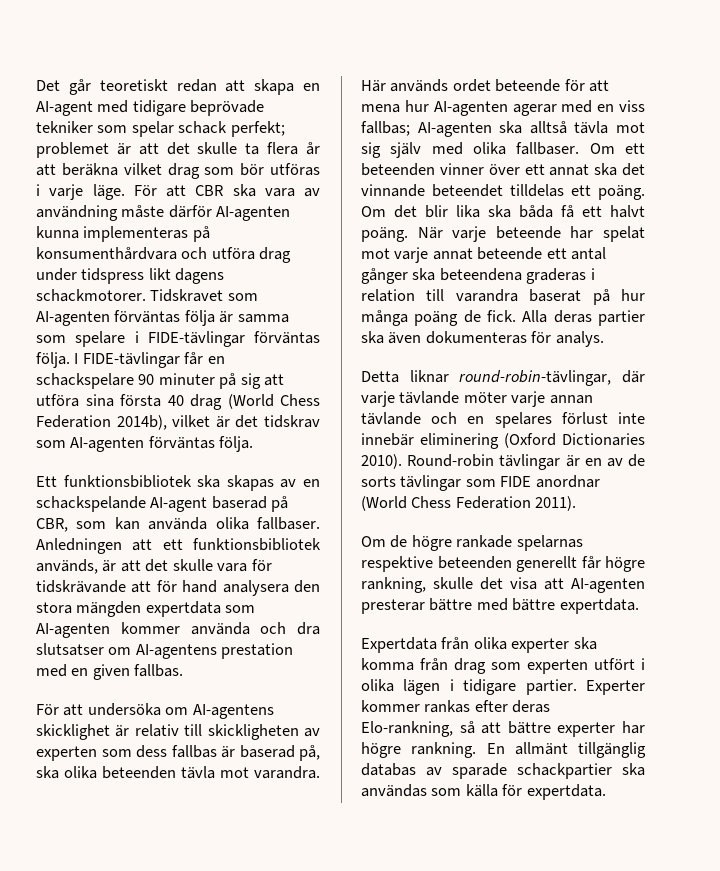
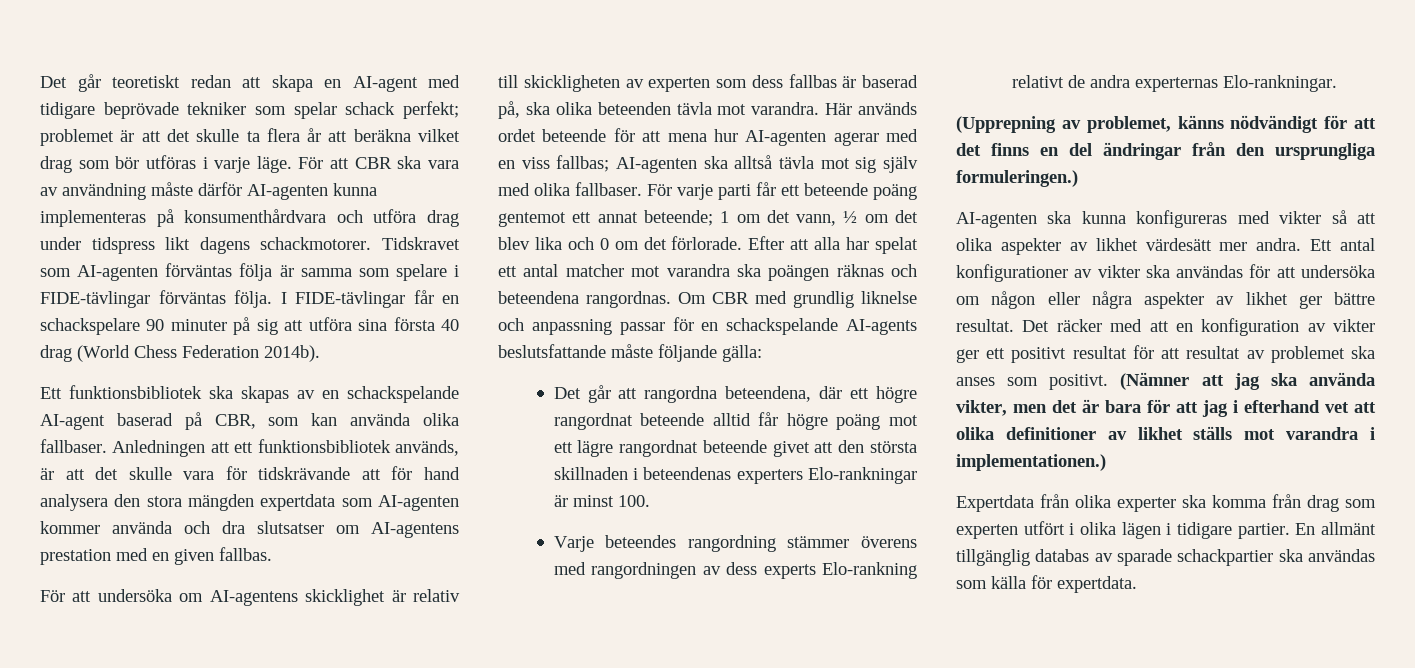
[116,415,320,430] [36,436,254,452] 2014b), vilket är det tidskrav som AI-agenten förväntas följa. -> [264,345,320,362] 2014b).
[589,143,645,154] [361,163,645,176] [361,184,645,200] [361,205,645,218] [361,226,645,242] [361,247,607,263] [361,268,595,284] [361,289,645,305] [361,310,645,326] [361,331,604,347] [361,370,645,386] [361,391,593,407] [361,412,645,428] [361,433,645,449] [361,454,645,470] [361,475,600,491] [361,496,577,511] [361,535,583,551] [361,556,645,572] [361,577,645,593] [361,598,639,614] Om ett beteenden vinner över ett annat ska det vinnande beteendet tilldelas ett poäng. Om det blir lika ska båda få ett halvt poäng. När varje beteende har spelat mot varje annat beteende ett antal gånger ska beteendena graderas i relation till varandra baserat på hur många poäng de fick. Alla deras partier ska även dokumenteras för analys. // Detta liknar round-robin-tävlingar, där varje tävlande möter varje annan tävlande och en spelares förlust inte innebär eliminering (Oxford Dictionaries 2010). Round-robin tävlingar är en av de sorts tävlingar som FIDE anordnar (World Chess Federation 2011). // Om de högre rankade spelarnas respektive beteenden generellt får högre rankning, skulle det visa att AI-agenten presterar bättre med bättre expertdata. -> [647,182,917,200] [498,210,918,227] [498,236,919,254] [498,264,917,281] [498,291,917,308] [498,317,917,335] [498,344,762,362] [553,385,917,403] [553,412,918,430] [553,440,917,457] [553,467,917,484] [553,495,650,507] [553,535,917,552] [553,562,917,579] [1011,75,1337,92] [956,115,1376,133] [956,142,1375,160] [956,170,1078,187] [956,210,1376,228] [956,238,1375,255] [956,264,1375,282] [956,291,1375,309] [956,318,1375,336] [956,345,1375,363] [956,372,1375,390] [956,399,1376,417] [956,426,1375,440] [956,454,1106,471] För varje parti får ett beteende poäng gentemot ett annat beteende; 1 om det vann, ½ om det blev lika och 0 om det förlorade. Efter att alla har spelat ett antal matcher mot varandra ska poängen räknas och beteendena rangordnas. Om CBR med grundlig liknelse och anpassning passar för en schackspelande AI-agents beslutsfattande måste följande gälla: // Det går att rangordna beteendena, där ett högre rangordnat beteende alltid får högre poäng mot ett lägre rangordnat beteende givet att den största skillnaden i beteendenas experters Elo-rankningar är minst 100. // Varje beteendes rangordning stämmer överens med rangordningen av dess experts Elo-rankning relativt de andra experternas Elo-rankningar. // (Upprepning av problemet, känns nödvändigt för att det finns en del ändringar från den ursprungliga formuleringen.) // AI-agenten ska kunna konfigureras med vikter så att olika aspekter av likhet värdesätt mer andra. Ett antal konfigurationer av vikter ska användas för att undersöka om någon eller några aspekter av likhet ger bättre resultat. Det räcker med att en konfiguration av vikter ger ett positivt resultat för att resultat av problemet ska anses som positivt. (Nämner att jag ska använda vikter, men det är bara för att jag i efterhand vet att olika definitioner av likhet ställs mot varandra i implementationen.)
[586,680,645,695] [361,700,551,713] [361,721,645,737] [361,742,477,758] Experter kommer rankas efter deras Elo-rankning, så att bättre experter har högre rankning. -> (1290, 531) none

